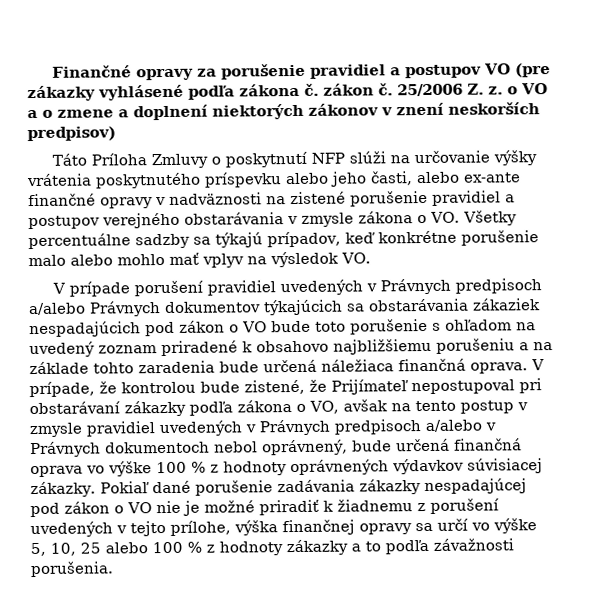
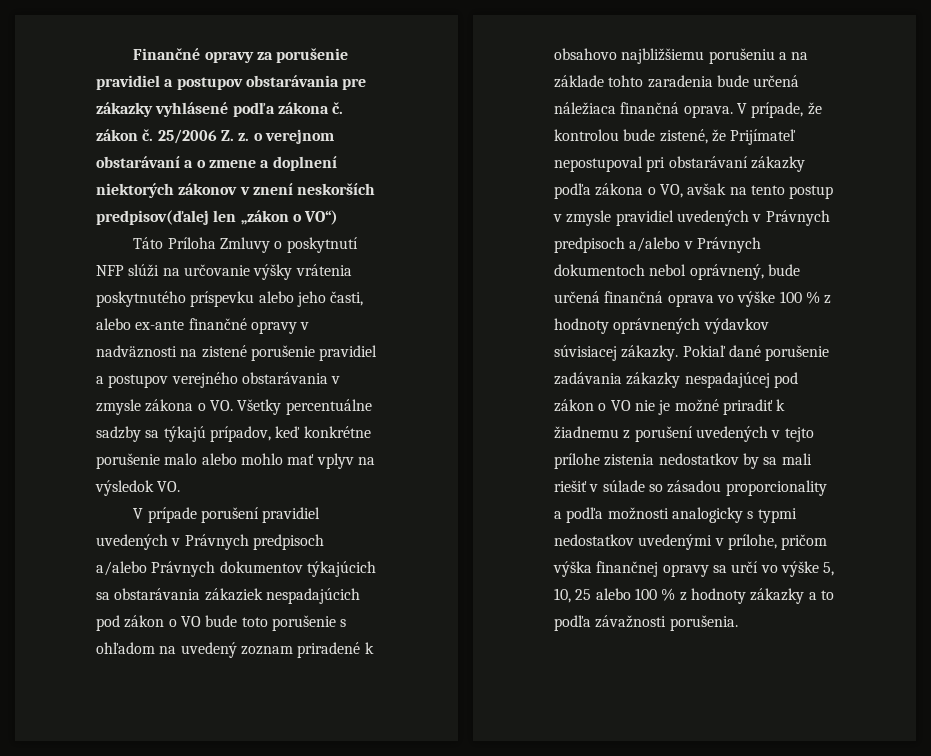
[484,63,552,78] VO (pre -> [245,75,367,90] obstarávania pre
[521,83,548,95] VO -> [264,129,334,144] [96,156,180,168] verejnom obstarávaní
[27,126,116,142] predpisov) -> [96,210,339,225] predpisov(ďalej len „zákon o VO“)
[170,520,231,536] prílohe, -> [554,453,812,469] [554,480,827,496] [554,507,797,523] [554,534,828,550] prílohe zistenia nedostatkov by sa mali riešiť v súlade so zásadou proporcionality a podľa možnosti analogicky s typmi nedostatkov uvedenými v prílohe, pričom

